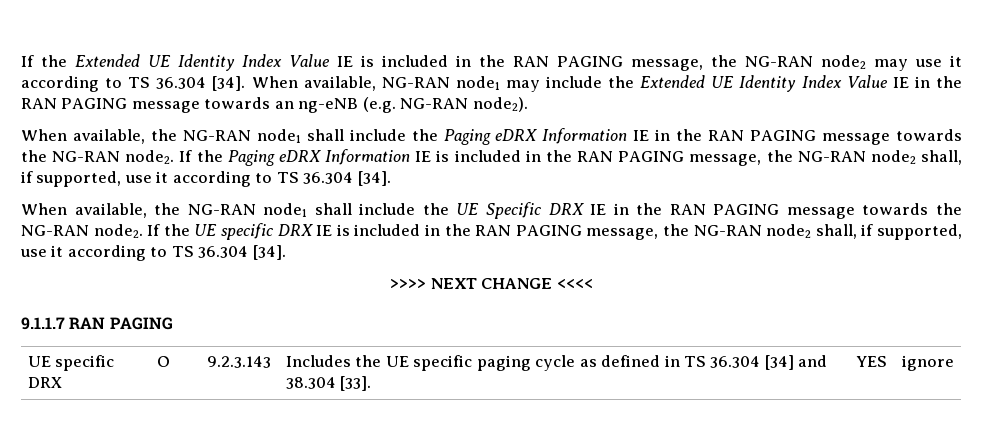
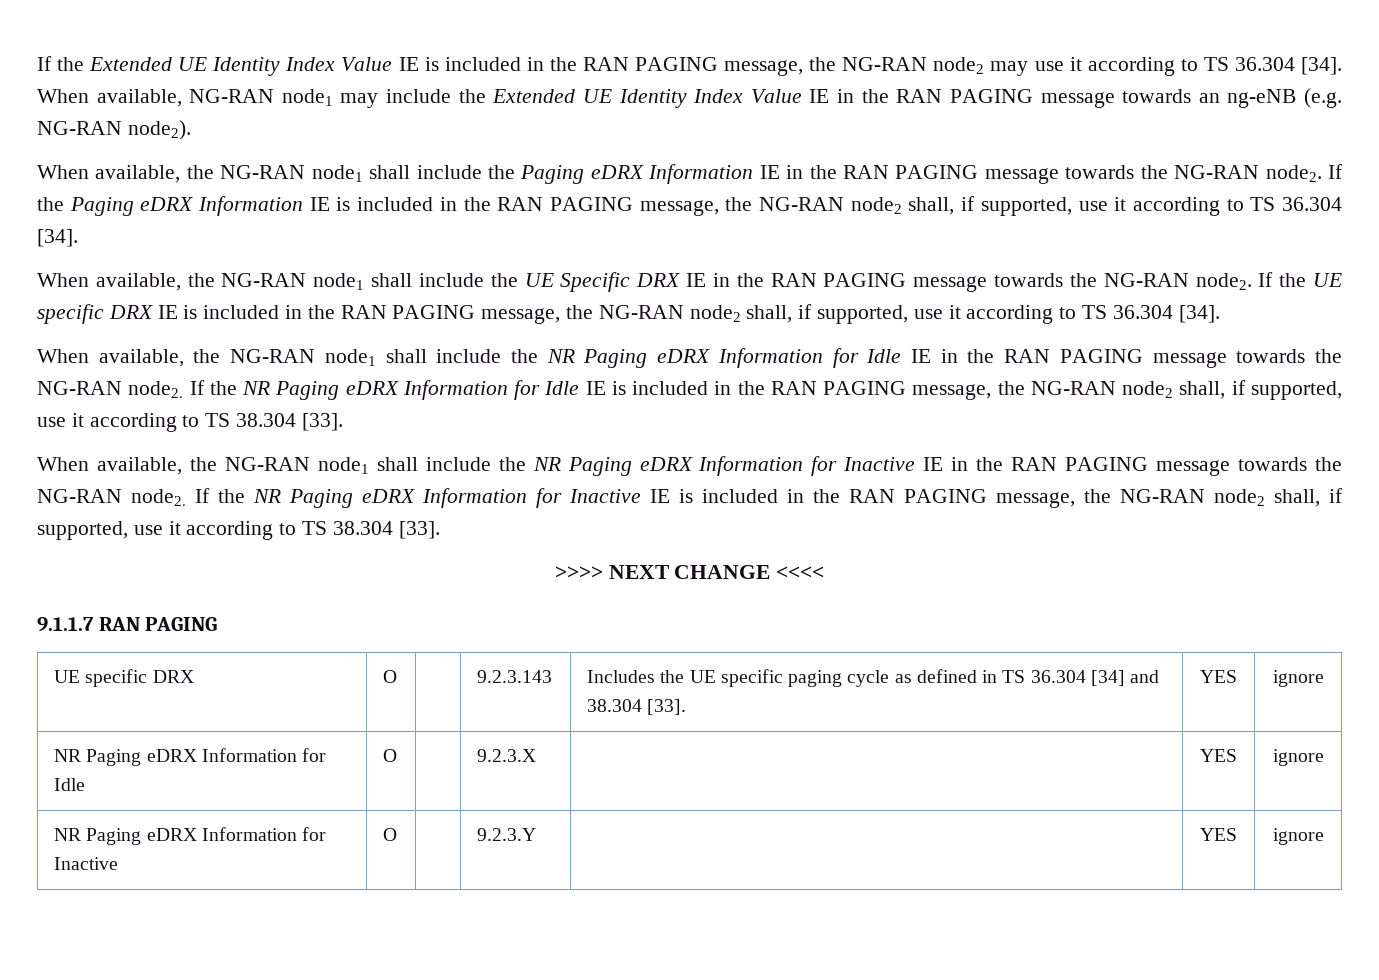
(286, 252) none -> [37,348,1342,368] [37,380,1342,400] [37,413,343,432] [37,456,1343,476] [37,488,1343,508] [37,521,440,540] // When available, the NG-RAN node1 shall include the NR Paging eDRX Information for Idle IE in the RAN PAGING message towards the NG-RAN node2. If the NR Paging eDRX Information for Idle IE is included in the RAN PAGING message, the NG-RAN node2 shall, if supported, use it according to TS 38.304 [33]. // When available, the NG-RAN node1 shall include the NR Paging eDRX Information for Inactive IE in the RAN PAGING message towards the NG-RAN node2. If the NR Paging eDRX Information for Inactive IE is included in the RAN PAGING message, the NG-RAN node2 shall, if supported, use it according to TS 38.304 [33].
(954, 363) none -> [54,748,327,766] [54,778,86,791] [383,749,398,762] [477,749,537,762] [1200,749,1237,762] [1272,749,1324,766] [54,827,327,845] [54,857,119,870] [383,828,398,841] [477,828,537,841] [1200,828,1237,841] [1272,828,1324,845] // NR Paging eDRX Information for Idle | O | | 9.2.3.X | | YES | ignore // NR Paging eDRX Information for Inactive | O | | 9.2.3.Y | | YES | ignore

